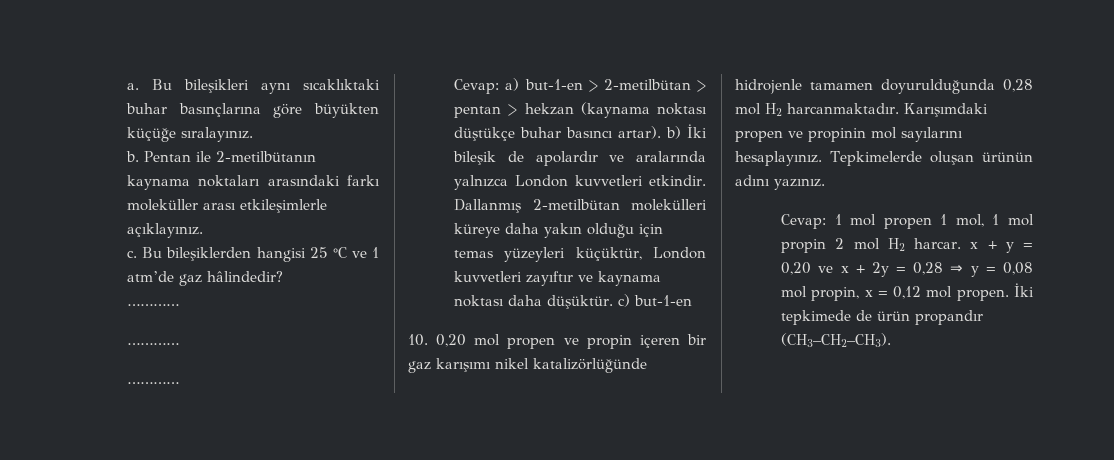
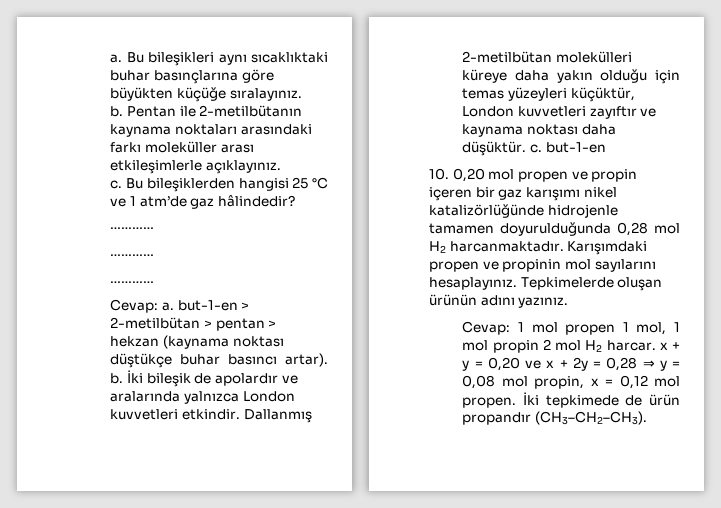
[505,78,520,91] a) -> [162,302,175,311] a.
[666,126,682,139] b) -> [110,373,124,384] b.
[618,294,631,307] c) -> [530,144,543,153] c.

